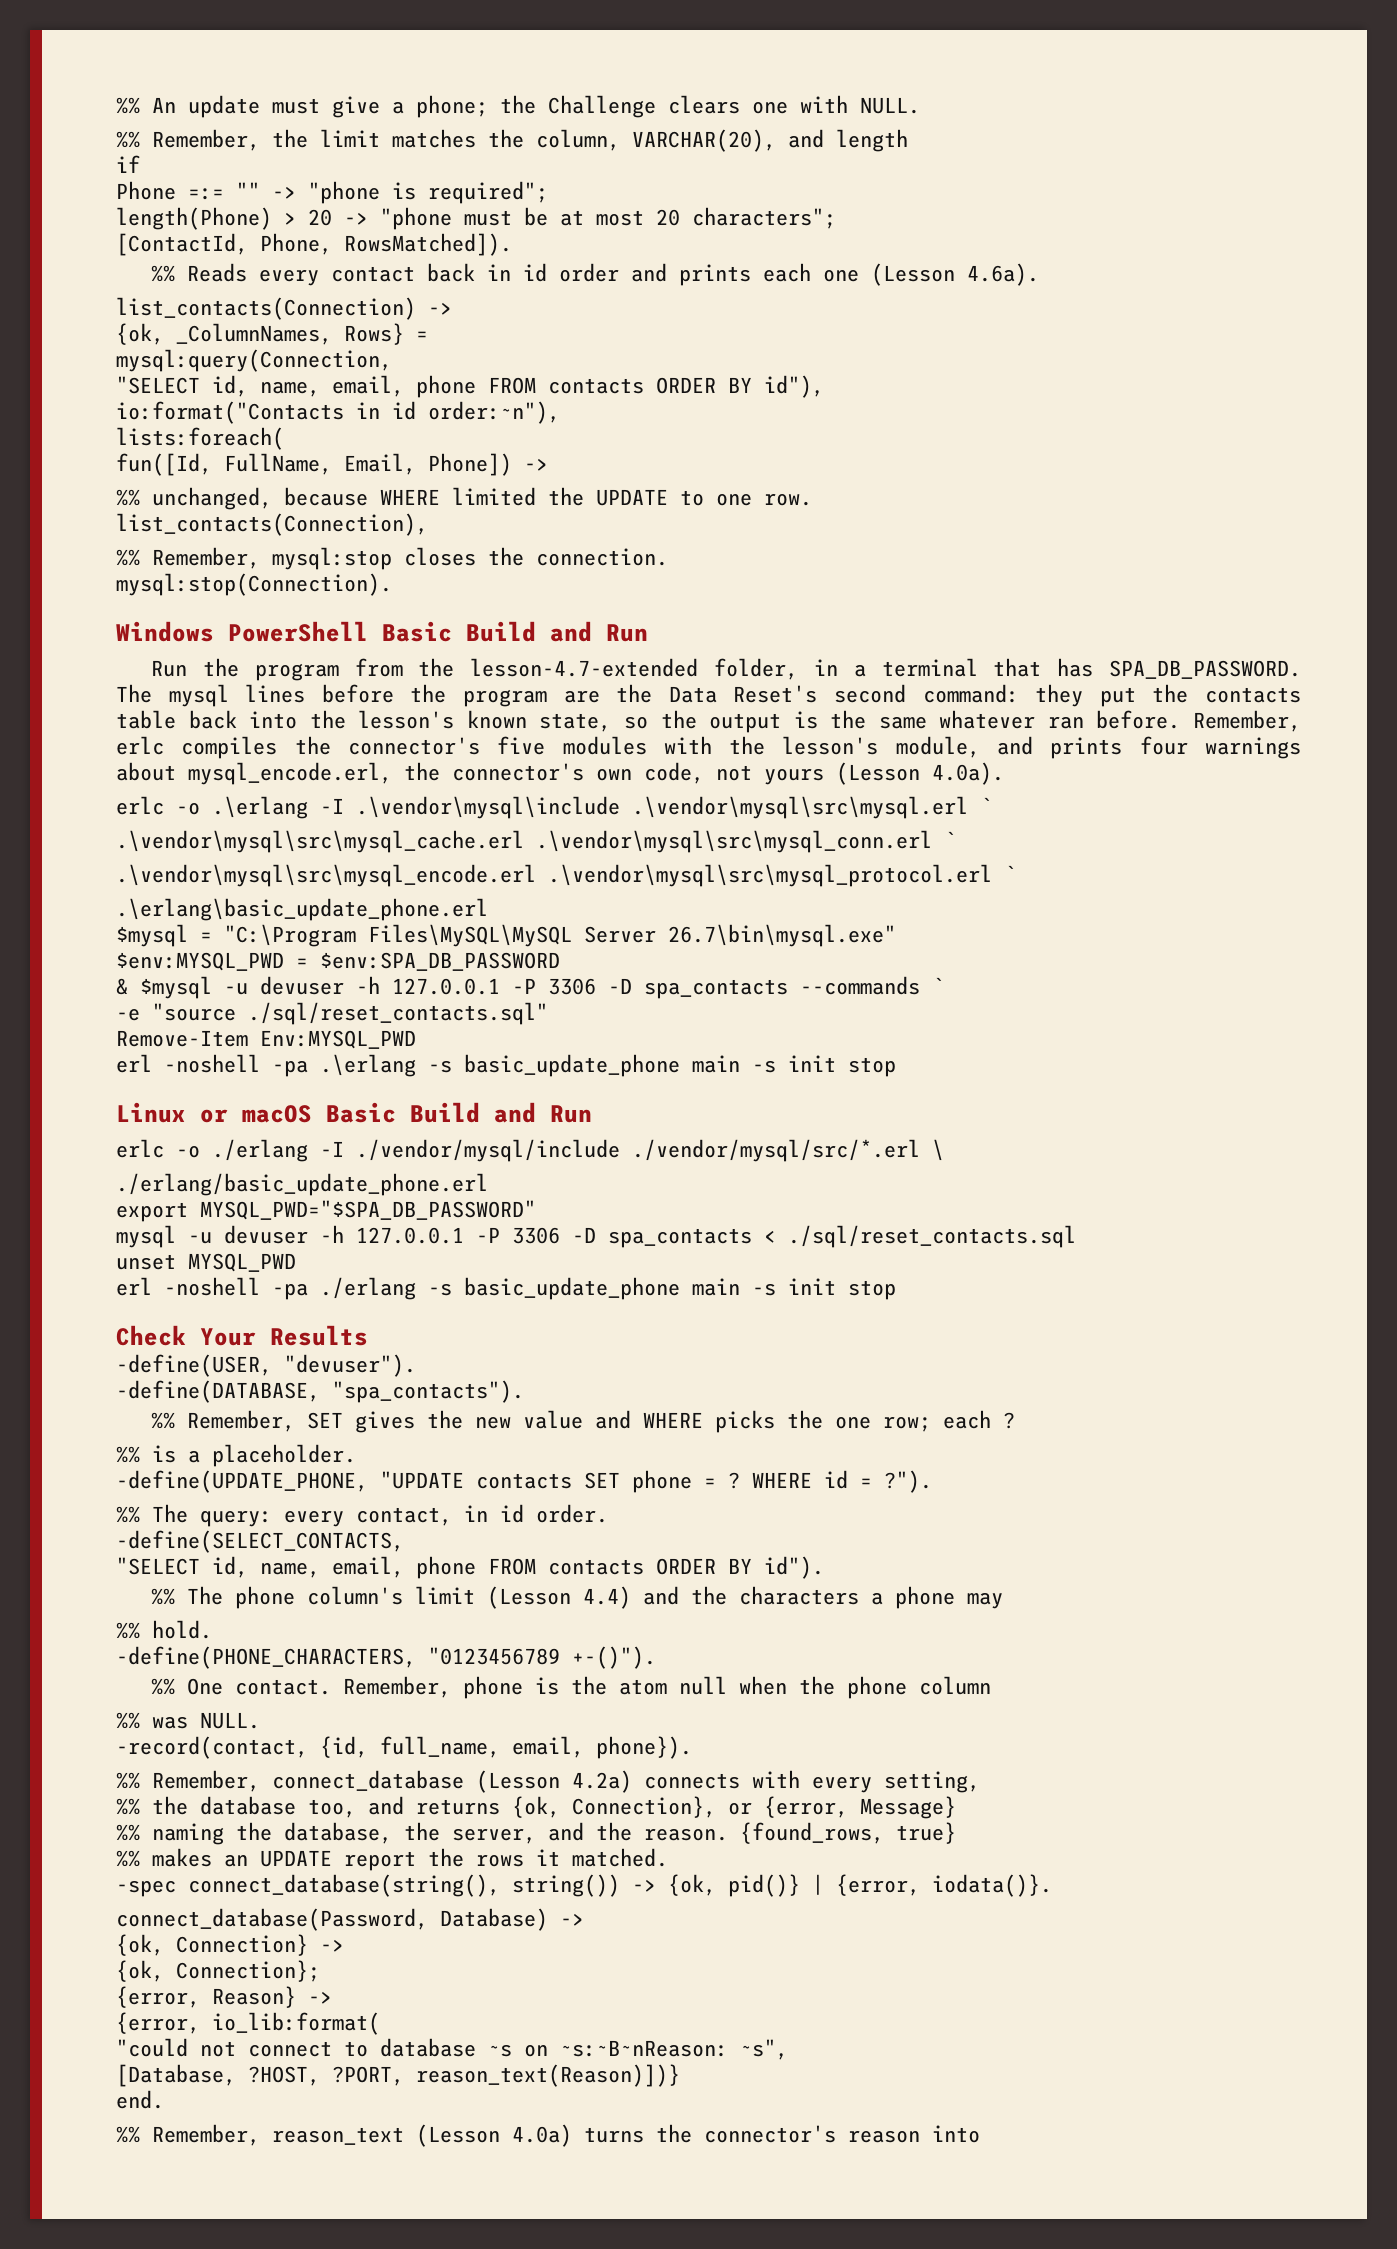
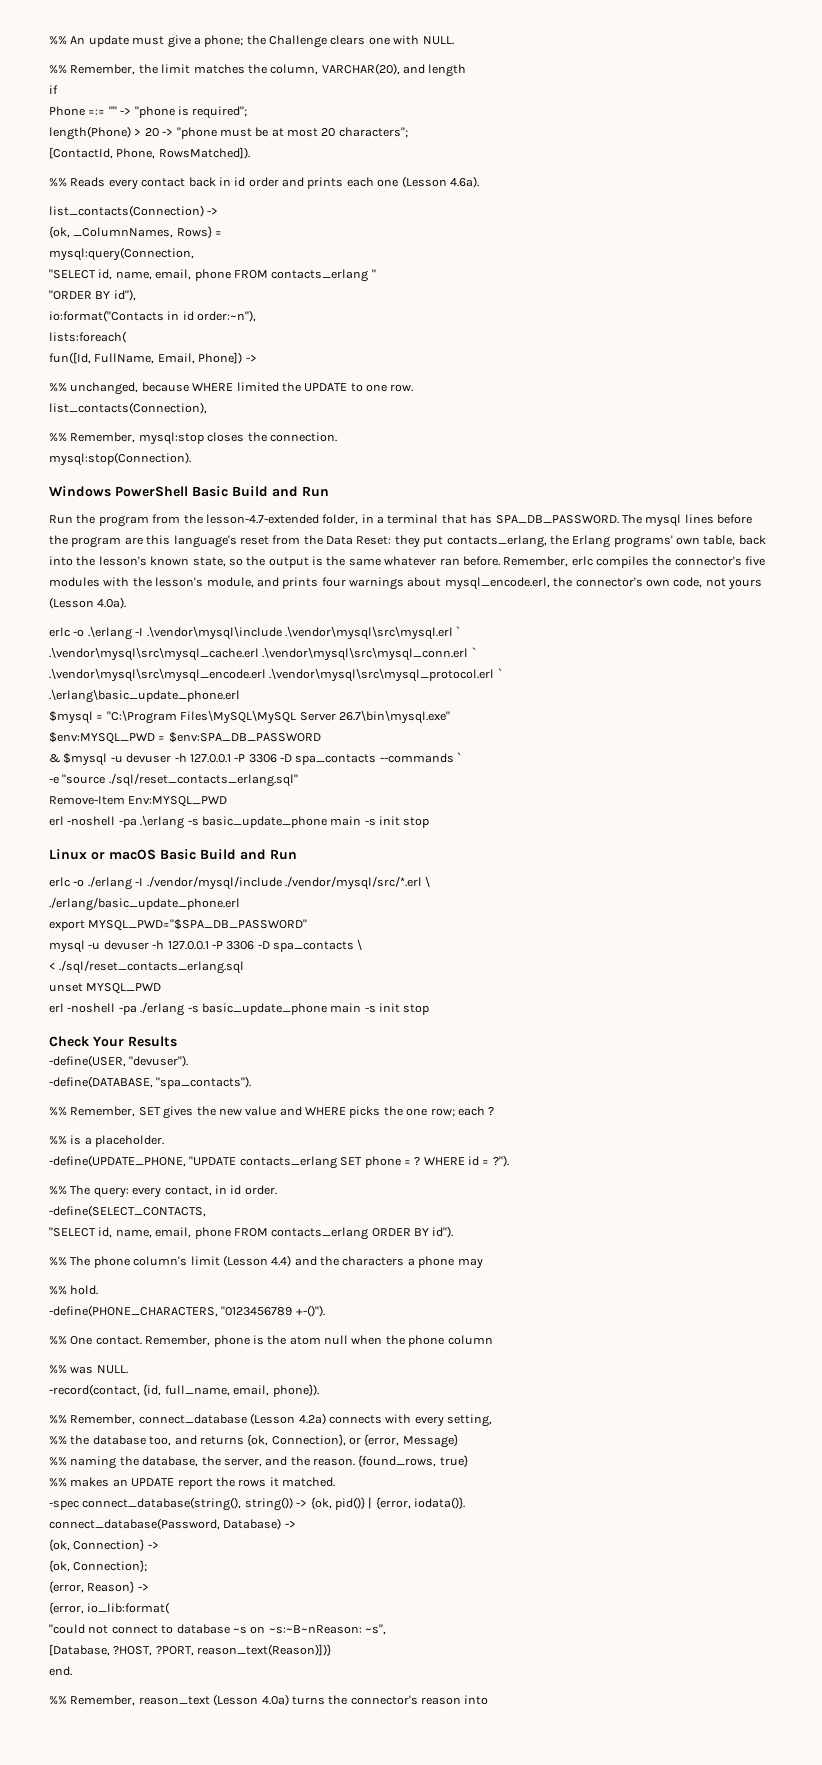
[548,377,716,394] contacts ORDER -> [271,269,376,282] [49,290,92,300] contacts_erlang " // "ORDER
[616,684,1301,707] [116,710,176,729] the Data Reset's second command: they put the contacts table -> [146,535,736,548] this language's reset from the Data Reset: they put contacts_erlang, the Erlang programs' own table,
[248,1002,548,1025] ./sql/reset_contacts.sql" -> [108,773,298,787] ./sql/reset_contacts_erlang.sql"
[764,1225,1076,1248] < ./sql/reset_contacts.sql -> [357,939,363,950] [49,960,245,974] \ // < ./sql/reset_contacts_erlang.sql
[476,1473,572,1489] contacts -> [239,1156,337,1169] contacts_erlang
[548,1559,644,1575] contacts -> [271,1227,369,1240] contacts_erlang

